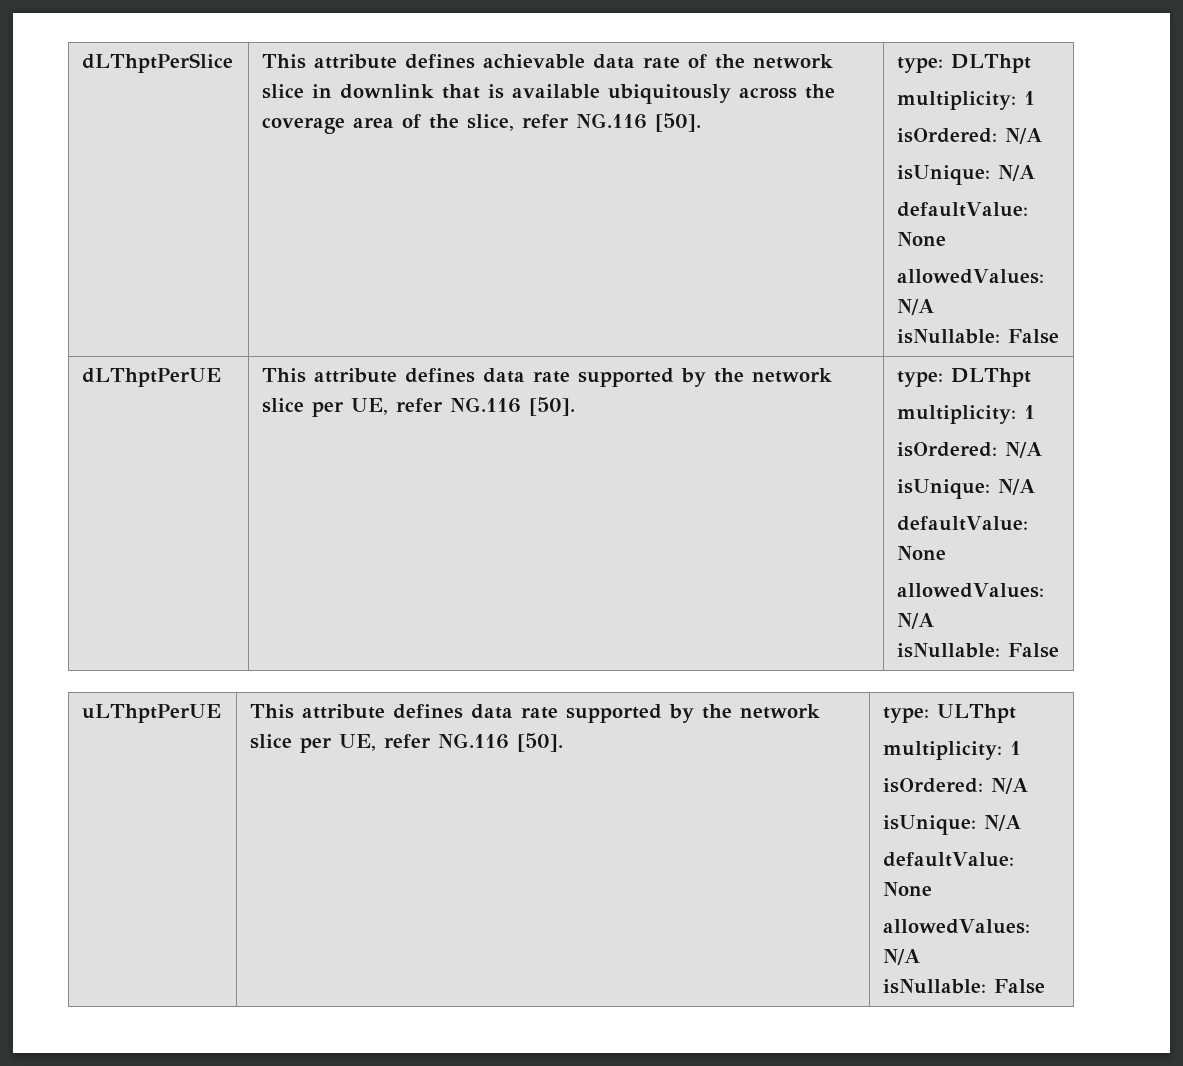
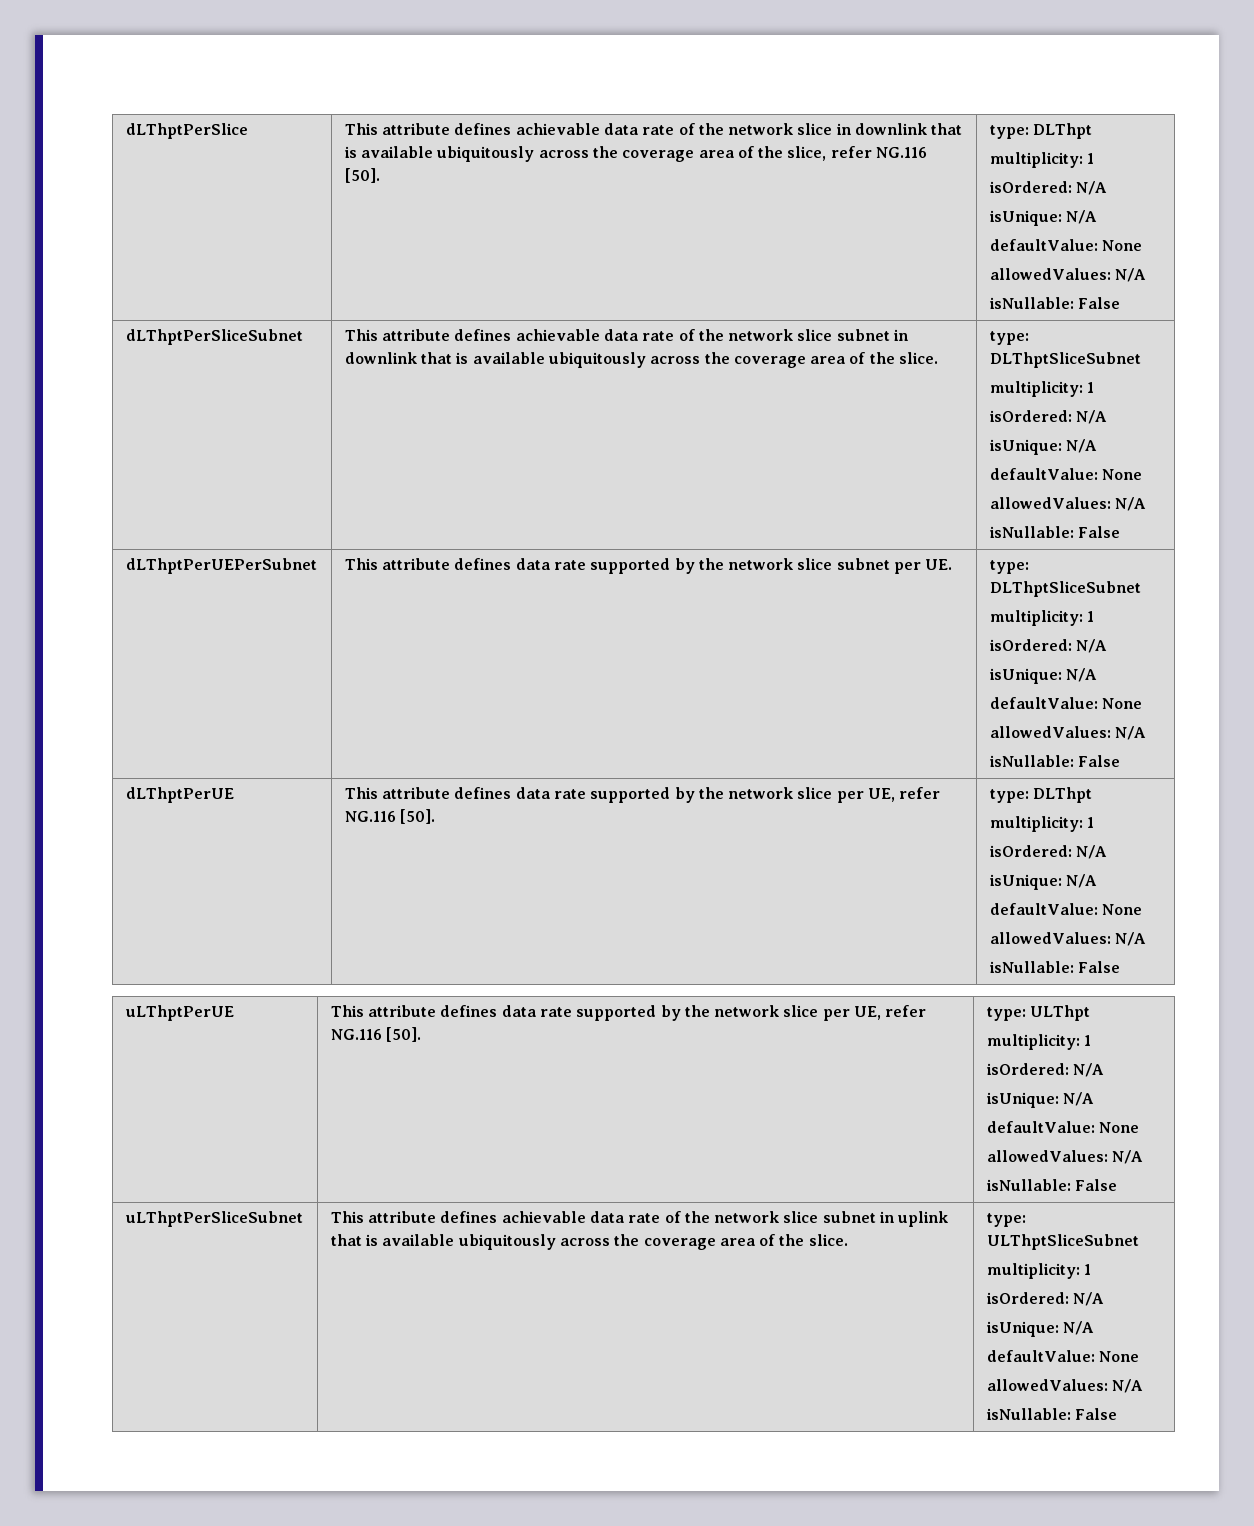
(1060, 336) none -> [125,329,303,345] [344,329,910,341] [344,352,939,368] [989,331,1029,345] [989,352,1141,368] [989,381,1094,397] [988,410,1107,424] [988,439,1097,455] [989,468,1142,480] [989,497,1146,511] [988,526,1120,538] [125,558,317,574] [344,558,953,574] [989,560,1029,574] [989,581,1141,597] [989,610,1094,626] [988,639,1107,653] [988,668,1097,684] [989,697,1142,709] [989,726,1146,740] [988,755,1120,767] // dLThptPerSliceSubnet | This attribute defines achievable data rate of the network slice subnet in downlink that is available ubiquitously across the coverage area of the slice. | type: DLThptSliceSubnet // multiplicity: 1 // isOrdered: N/A // isUnique: N/A // defaultValue: None // allowedValues: N/A // isNullable: False // dLThptPerUEPerSubnet | This attribute defines data rate supported by the network slice subnet per UE. | type: DLThptSliceSubnet // multiplicity: 1 // isOrdered: N/A // isUnique: N/A // defaultValue: None // allowedValues: N/A // isNullable: False
(1046, 986) none -> [124,1211,303,1227] [330,1211,949,1227] [330,1234,848,1250] [986,1213,1026,1227] [986,1234,1139,1250] [986,1263,1091,1279] [985,1292,1104,1306] [985,1321,1094,1337] [986,1350,1139,1362] [986,1379,1143,1393] [985,1408,1117,1420] // uLThptPerSliceSubnet | This attribute defines achievable data rate of the network slice subnet in uplink that is available ubiquitously across the coverage area of the slice. | type: ULThptSliceSubnet // multiplicity: 1 // isOrdered: N/A // isUnique: N/A // defaultValue: None // allowedValues: N/A // isNullable: False

